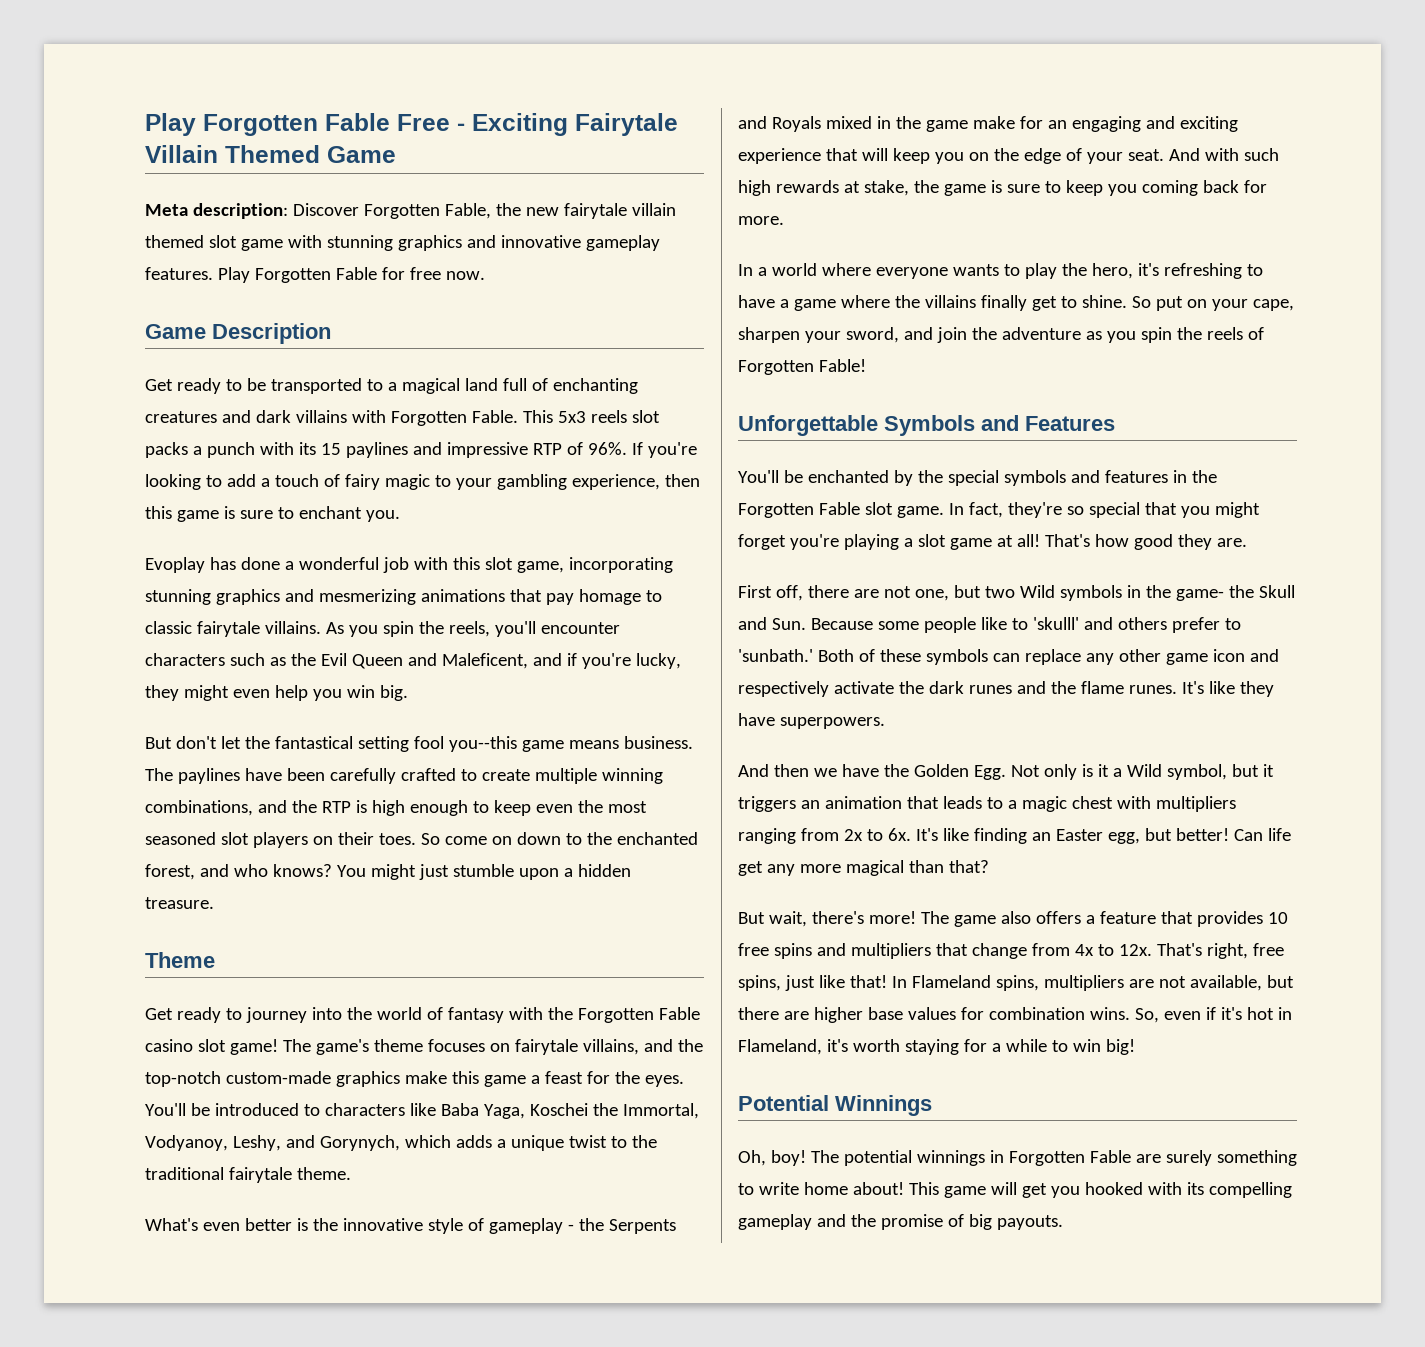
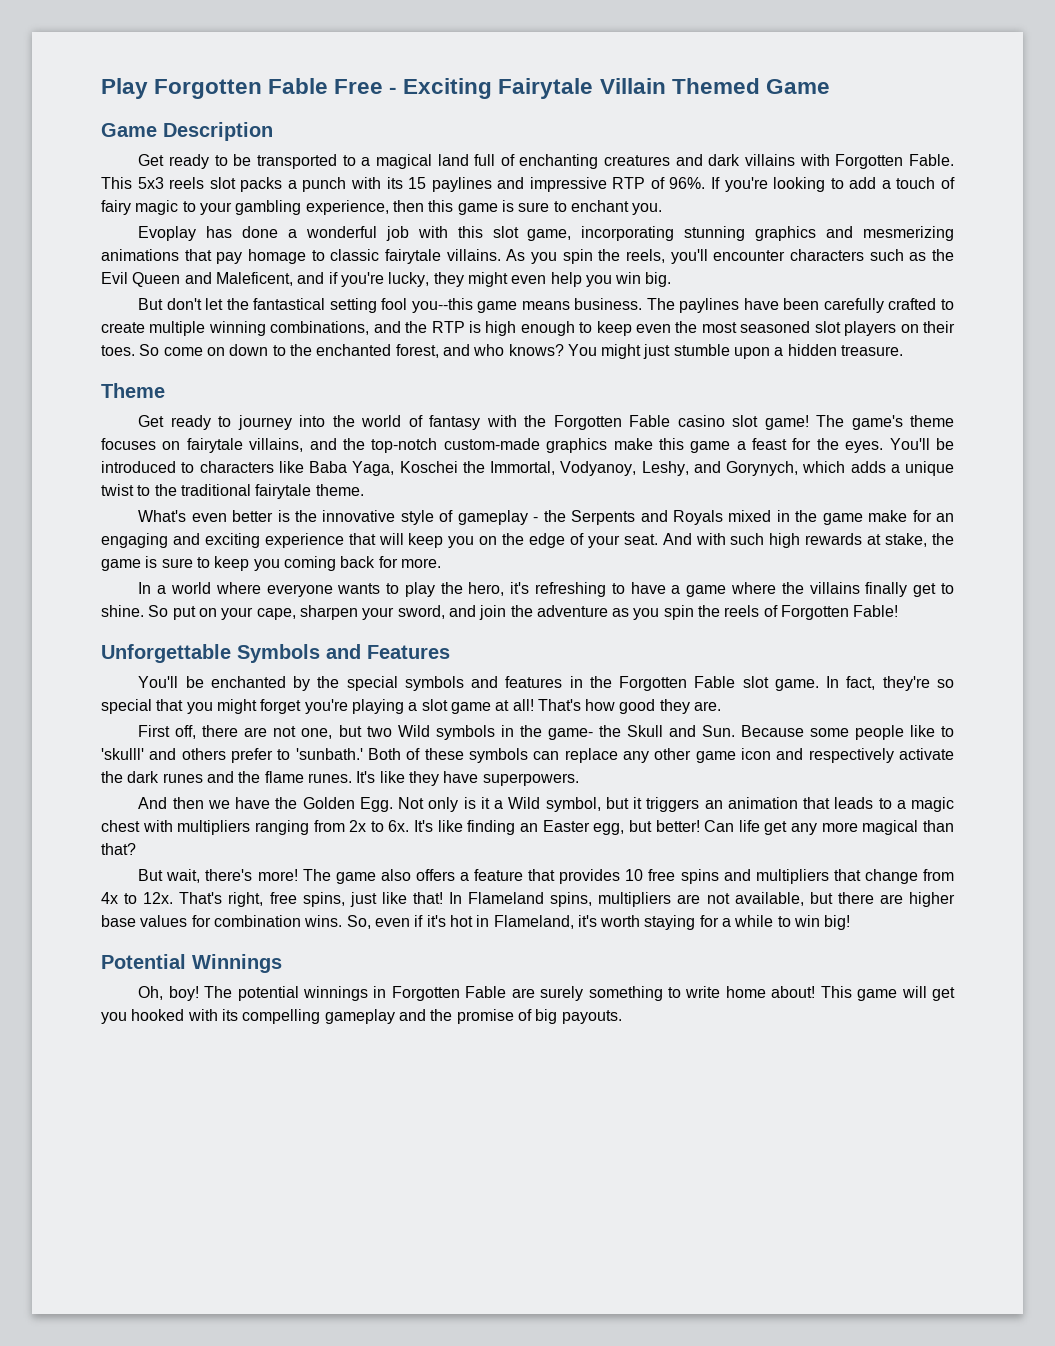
[145,203,676,219] [145,235,660,251] [145,267,485,283] // Meta description: Discover Forgotten Fable, the new fairytale villain themed slot game with stunning graphics and innovative gameplay features. Play Forgotten Fable for free now. -> (830, 86) none

